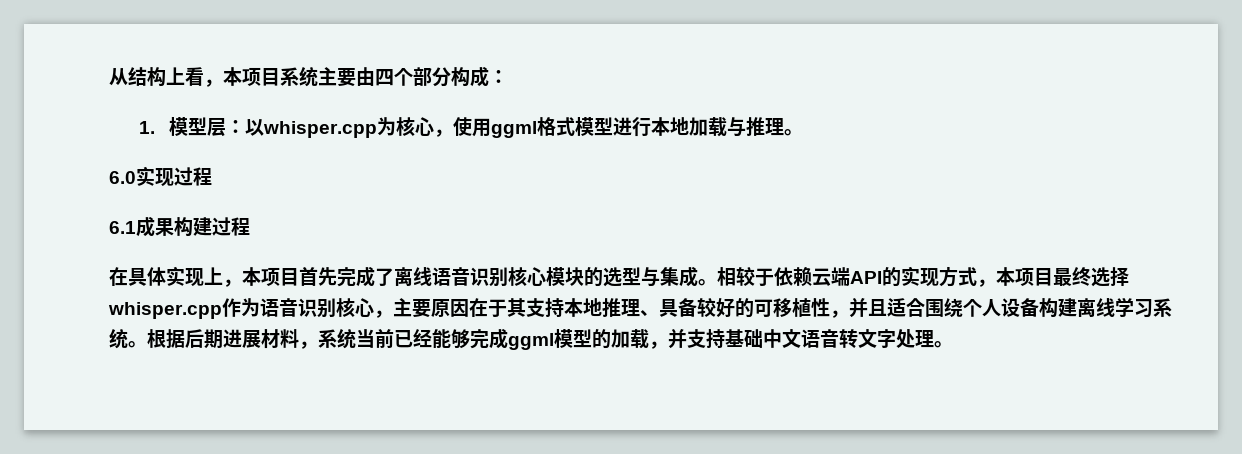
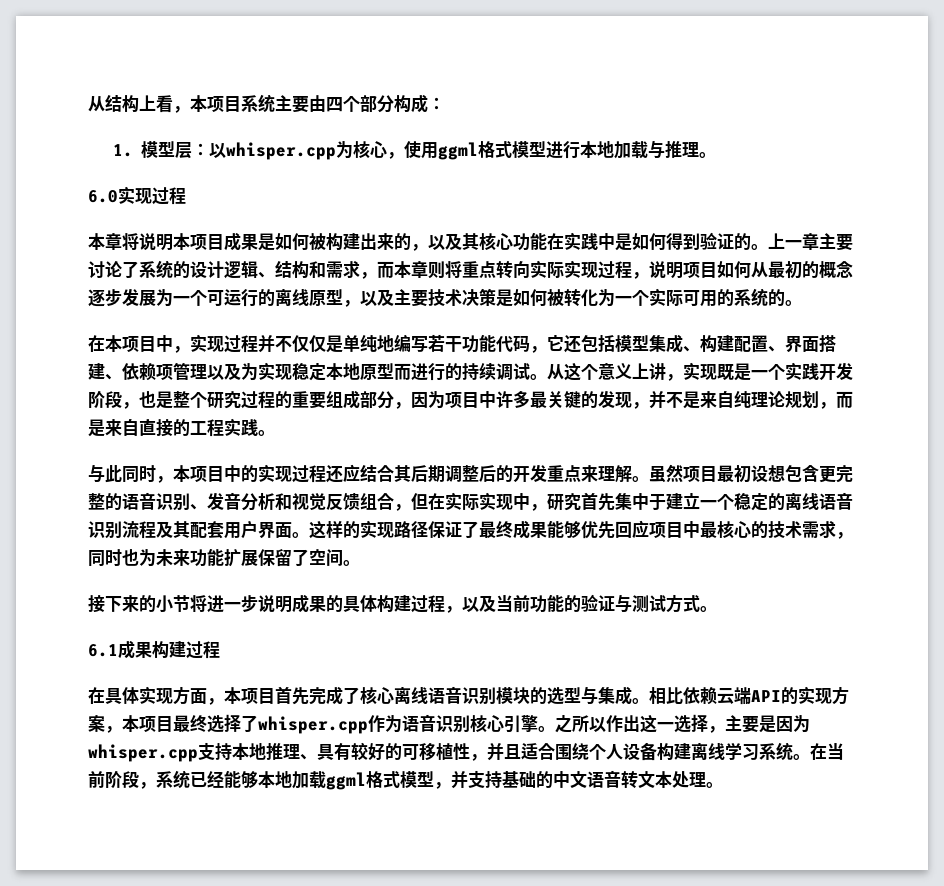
(212, 176) none -> [88,232,853,251] [88,260,853,279] [88,288,802,307] [88,334,836,353] [88,362,853,381] [88,390,853,409] [88,418,275,437] [88,464,853,483] [88,492,853,511] [88,520,853,539] [88,548,360,567] [88,594,717,613] // 本章将说明本项目成果是如何被构建出来的，以及其核心功能在实践中是如何得到验证的。上一章主要讨论了系统的设计逻辑、结构和需求，而本章则将重点转向实际实现过程，说明项目如何从最初的概念逐步发展为一个可运行的离线原型，以及主要技术决策是如何被转化为一个实际可用的系统的。 // 在本项目中，实现过程并不仅仅是单纯地编写若干功能代码，它还包括模型集成、构建配置、界面搭建、依赖项管理以及为实现稳定本地原型而进行的持续调试。从这个意义上讲，实现既是一个实践开发阶段，也是整个研究过程的重要组成部分，因为项目中许多最关键的发现，并不是来自纯理论规划，而是来自直接的工程实践。 // 与此同时，本项目中的实现过程还应结合其后期调整后的开发重点来理解。虽然项目最初设想包含更完整的语音识别、发音分析和视觉反馈组合，但在实际实现中，研究首先集中于建立一个稳定的离线语音识别流程及其配套用户界面。这样的实现路径保证了最终成果能够优先回应项目中最核心的技术需求，同时也为未来功能扩展保留了空间。 // 接下来的小节将进一步说明成果的具体构建过程，以及当前功能的验证与测试方式。
[204,267,223,285] 上 -> [173,686,207,705] 方面
[394,267,546,287] 离线语音识别核心 -> [360,686,496,705] 核心离线语音识别
[736,266,774,286] 较于 -> [666,687,683,704] 比
[958,267,977,286] 式 -> [88,715,105,732] 案
(1129, 276) none -> [241,715,258,732] 了
[374,298,526,318] ，主要原因在于其 -> [504,714,810,733] [88,744,198,762] 引擎。之所以作出这一选择，主要是因为whisper.cpp
[678,298,697,317] 备 -> [334,743,351,760] 有
[147,328,649,350] 根据后期进展材料，系统当前已经能够完成ggml模型的加载 -> [810,743,844,760] [88,770,434,790] 在当前阶段，系统已经能够本地加载ggml格式模型
(763, 338) none -> [536,771,553,788] 的
[877,329,896,348] 字 -> [655,771,672,788] 本

